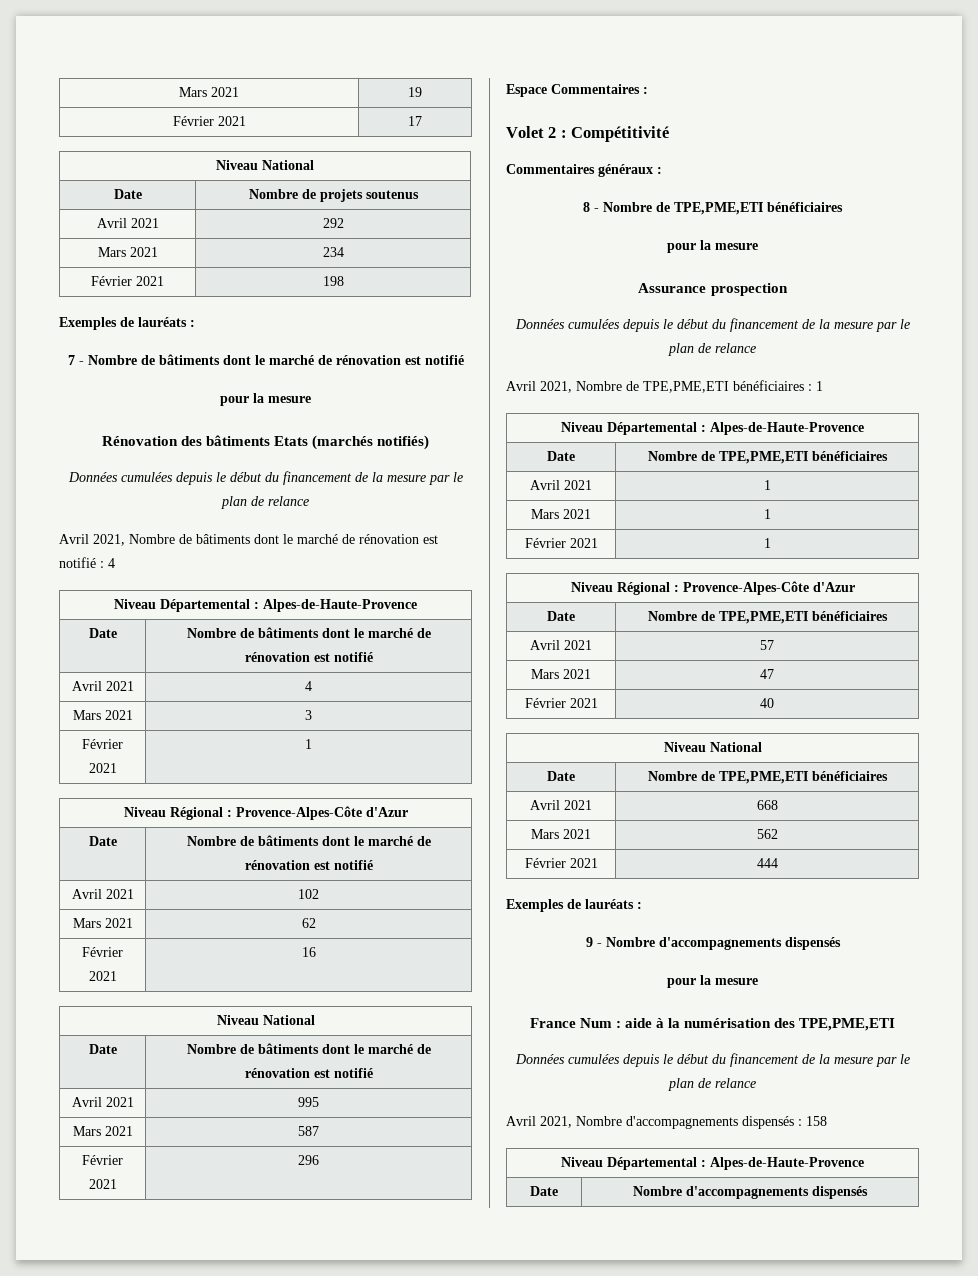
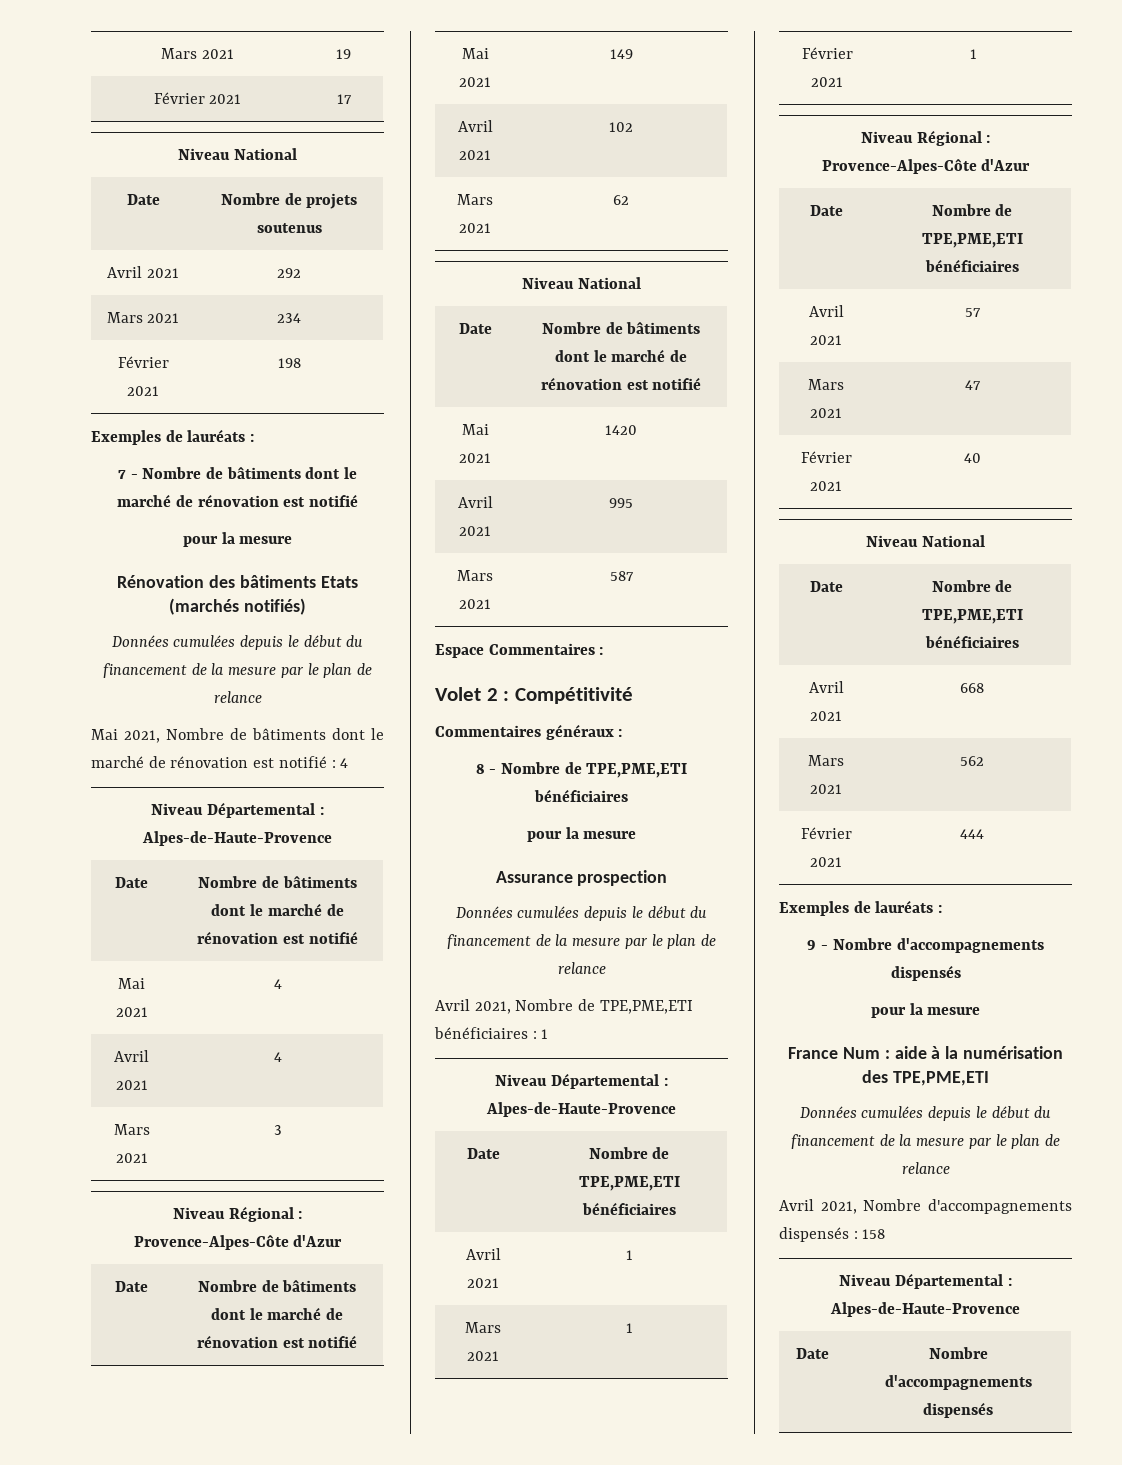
[59,534,89,544] Avril -> [91,729,118,740] Mai
(373, 657) none -> [118,978,145,989] [115,1007,148,1017] [273,979,282,989] // Mai 2021 | 4
[82,739,123,749] [88,763,117,773] [305,739,312,749] // Février 2021 | 1 -> (282, 1130) none
(373, 865) none -> [461,48,489,59] [459,77,491,87] [609,49,633,59] // Mai 2021 | 149
[82,947,123,957] [88,971,117,981] [301,947,316,957] // Février 2021 | 16 -> (629, 200) none
(373, 1073) none -> [461,424,489,435] [459,453,491,463] [605,425,637,435] // Mai 2021 | 1420
[82,1155,123,1165] [88,1179,117,1189] [298,1155,319,1165] // Février 2021 | 296 -> (634, 576) none

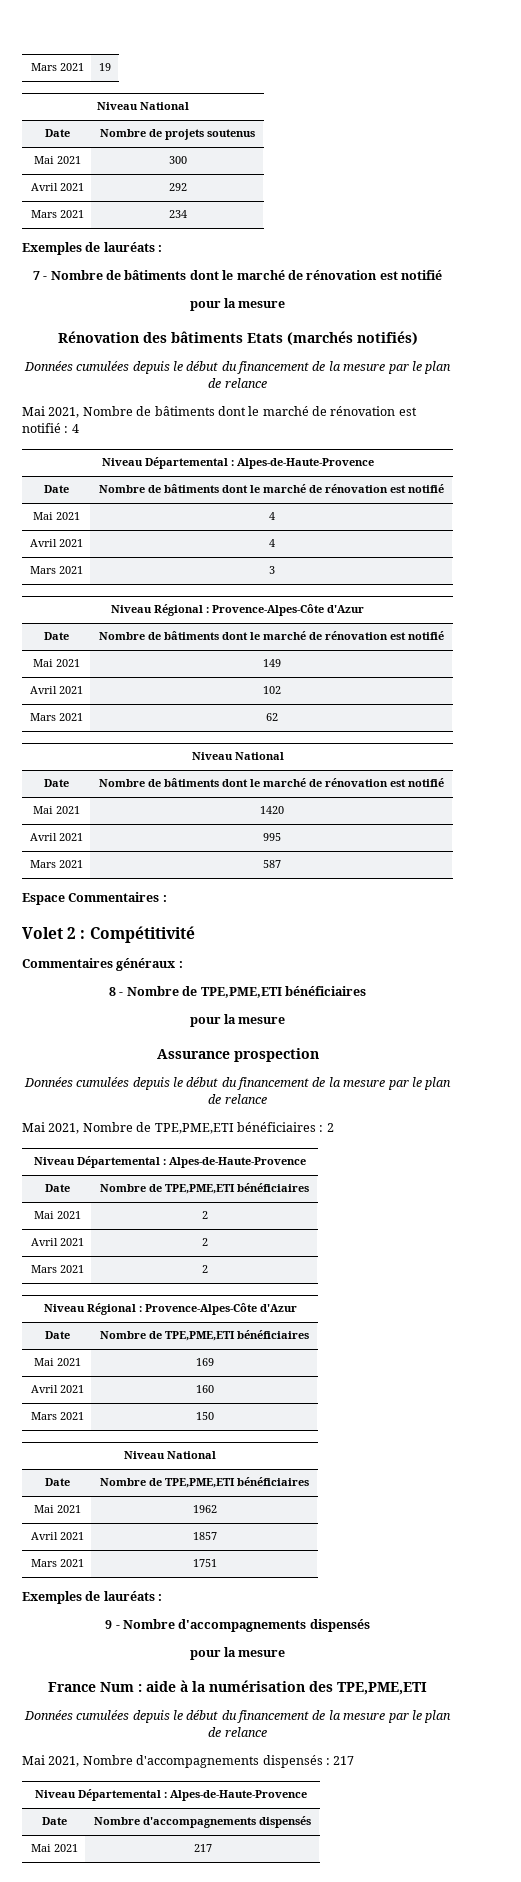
[153,92,242,104] [336,94,352,104] // Février 2021 | 17 -> (111, 67) none
(322, 228) none -> [33,156,81,164] [168,156,187,164] // Mai 2021 | 300
[117,356,169,368] [127,386,159,396] [277,358,301,368] // Février 2021 | 198 -> (187, 214) none
[435,999,470,1011] Avril -> [22,1122,45,1132] Mai
[541,1029,549,1039] 1 -> [326,1123,334,1132] 2
[465,1248,501,1260] [467,1278,499,1288] [625,1250,633,1260] [465,1322,501,1333] [467,1351,499,1361] [625,1323,633,1333] [801,47,853,59] [811,77,843,87] [969,49,977,59] // Avril 2021 | 1 // Mars 2021 | 1 // Février 2021 | 1 -> [33,1211,81,1219] [201,1211,208,1219] [30,1238,84,1246] [201,1238,208,1246] [30,1265,84,1273] [201,1265,208,1273] // Mai 2021 | 2 // Avril 2021 | 2 // Mars 2021 | 2
[808,305,844,317] [810,335,842,345] [964,308,981,317] [808,379,844,390] [810,408,842,418] [964,380,981,390] [800,451,852,463] [810,481,842,491] [963,453,981,463] // Avril 2021 | 57 // Mars 2021 | 47 // Février 2021 | 40 -> [33,1358,81,1366] [195,1358,214,1366] [30,1385,84,1393] [195,1385,214,1393] [30,1412,84,1420] [195,1412,214,1420] // Mai 2021 | 169 // Avril 2021 | 160 // Mars 2021 | 150
[808,681,844,693] [810,711,842,721] [960,683,984,693] [808,755,844,766] [810,784,842,794] [960,756,984,766] [800,827,852,839] [810,857,842,867] [960,829,984,839] // Avril 2021 | 668 // Mars 2021 | 562 // Février 2021 | 444 -> [33,1505,81,1513] [192,1505,217,1513] [30,1532,84,1540] [192,1532,217,1540] [30,1559,84,1567] [192,1559,217,1567] // Mai 2021 | 1962 // Avril 2021 | 1857 // Mars 2021 | 1751
[779,1199,814,1211] Avril -> [22,1755,45,1765] Mai
[862,1229,886,1239] 158 -> [333,1756,355,1765] 217
(993, 1410) none -> [30,1844,78,1852] [193,1844,212,1852] // Mai 2021 | 217

